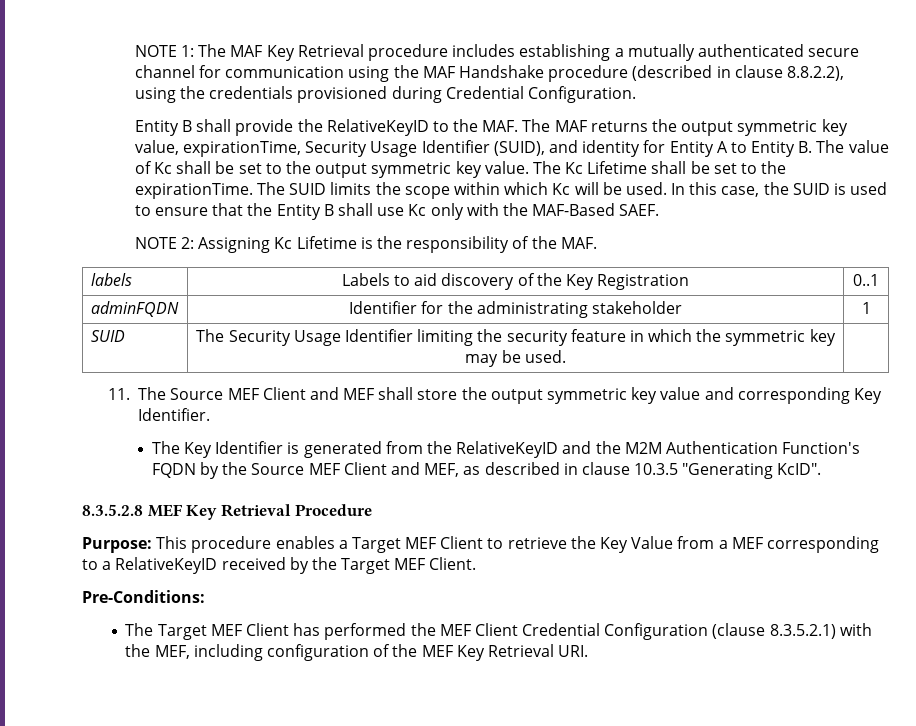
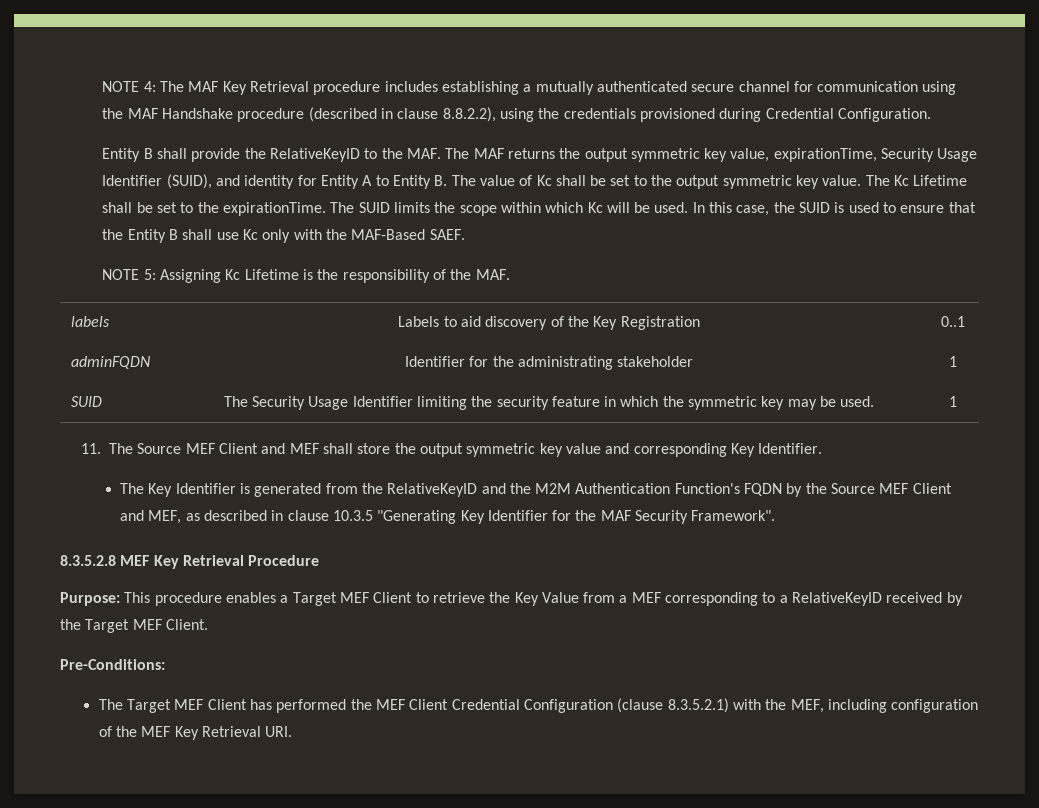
[134,45,195,57] NOTE 1: -> [102,81,156,92] NOTE 4:
[181,237,195,249] 2: -> [143,269,156,280] 5:
(566, 356) none -> [949,396,957,407] 1
[777,463,822,475] KcID". -> [460,510,776,524] Key Identifier for the MAF Security Framework".

